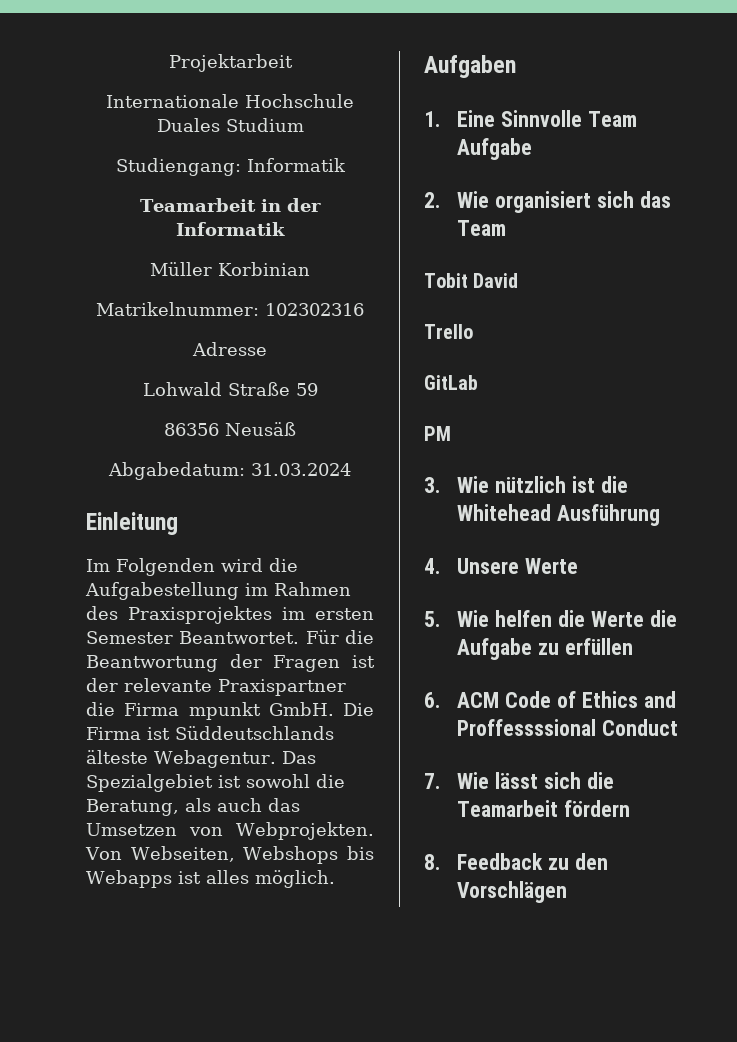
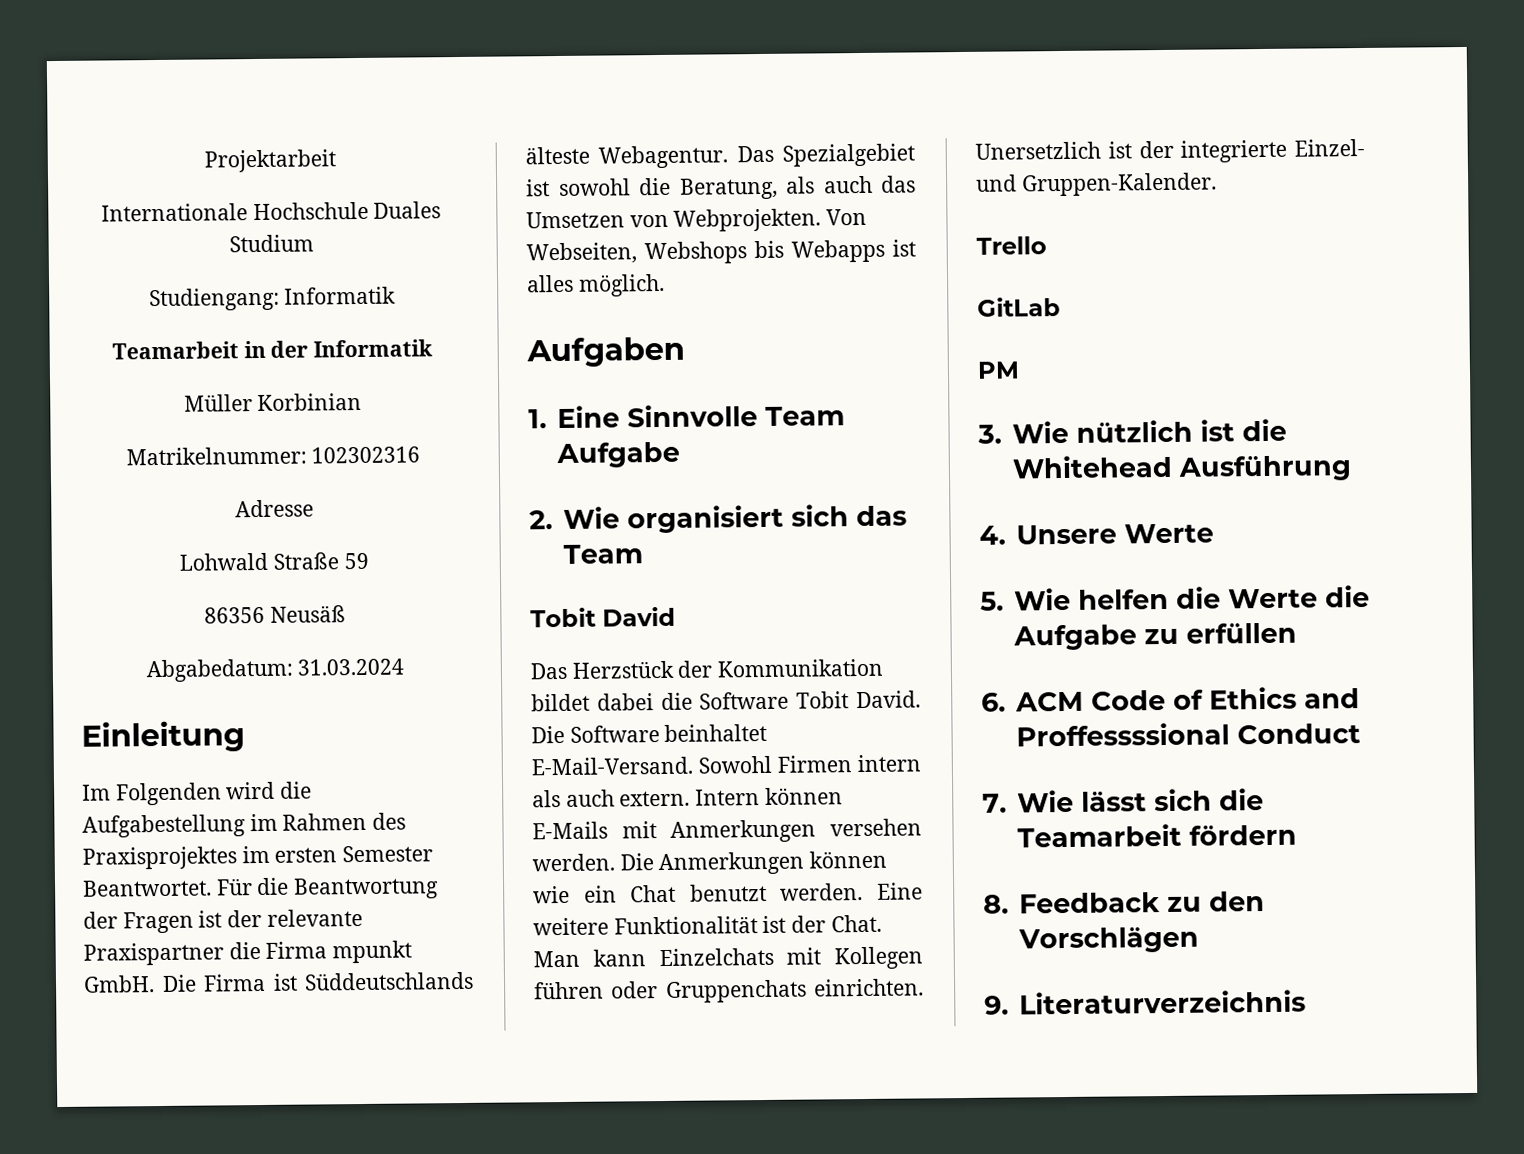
(519, 280) none -> [530,658,884,680] [531,690,921,712] [531,723,768,744] [531,754,921,776] [532,787,843,808] [532,818,922,843] [532,850,888,876] [533,882,923,904] [533,914,882,936] [533,946,923,970] [534,978,924,1003] [975,138,1365,163] [976,172,1217,197] // Das Herzstück der Kommunikation bildet dabei die Software Tobit David. Die Software beinhaltet E-Mail-Versand. Sowohl Firmen intern als auch extern. Intern können E-Mails mit Anmerkungen versehen werden. Die Anmerkungen können wie ein Chat benutzt werden. Eine weitere Funktionalität ist der Chat. Man kann Einzelchats mit Kollegen führen oder Gruppenchats einrichten. Unersetzlich ist der integrierte Einzel- und Gruppen-Kalender.
(568, 892) none -> [984,989,1306,1015] // 9. Literaturverzeichnis

